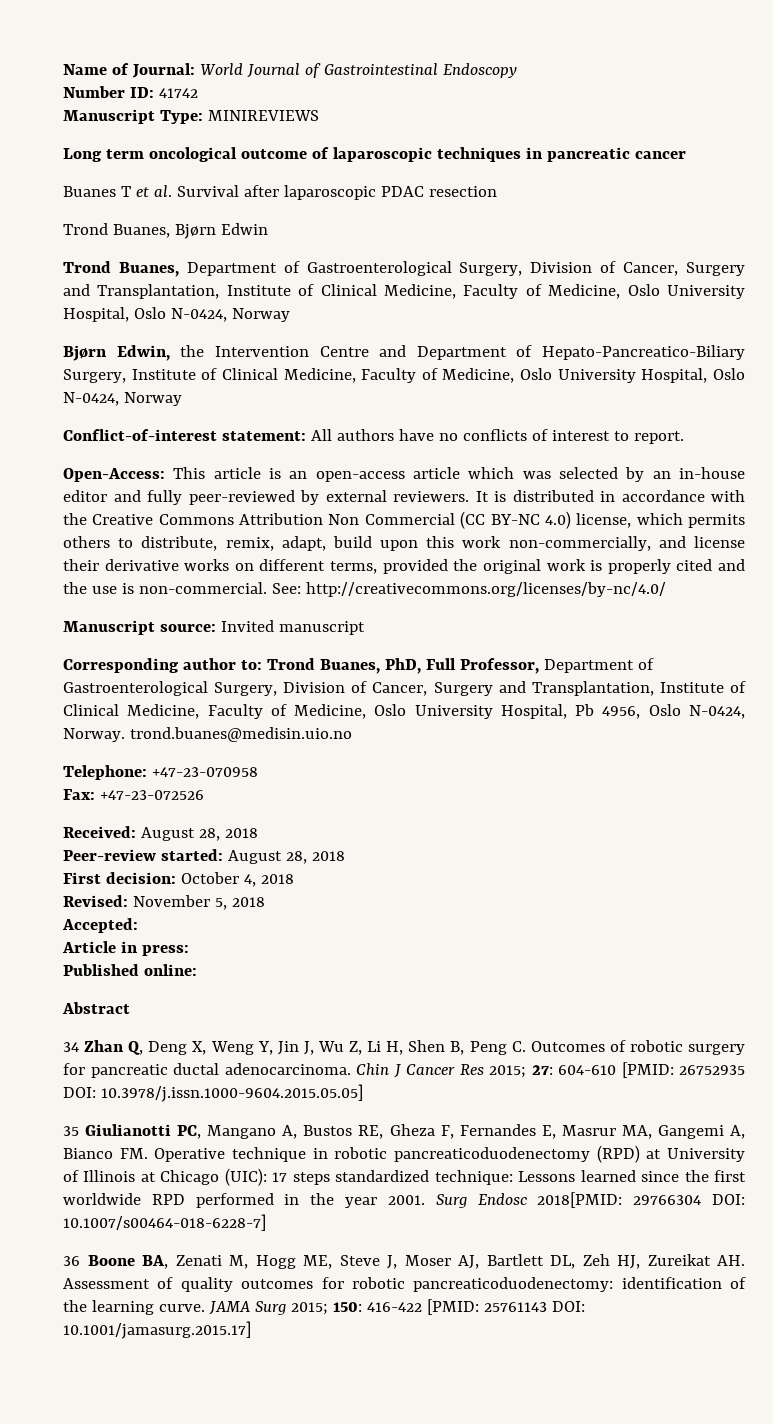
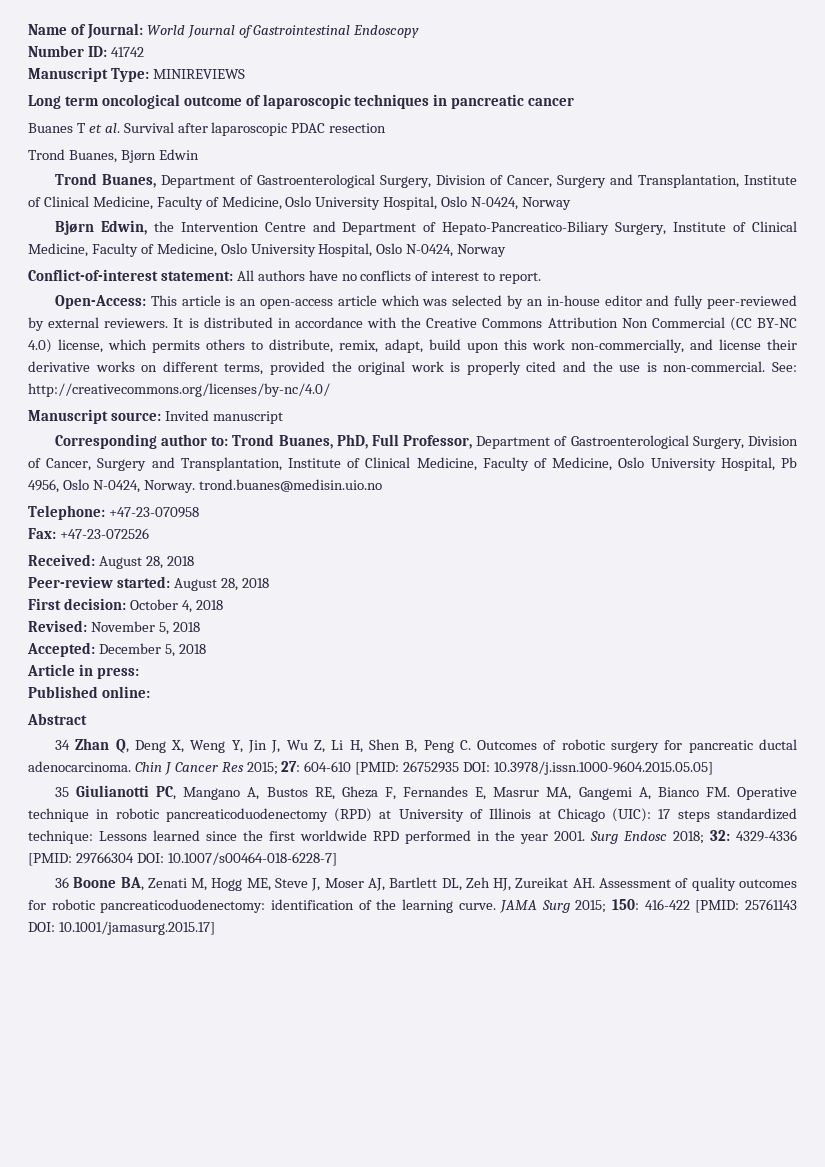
(138, 925) none -> [98,643,206,657] December 5, 2018
[537,1192,623,1208] 2018[PMID: -> [673,830,797,844] [28,853,72,866] 2018; 32: 4329-4336 [PMID:

